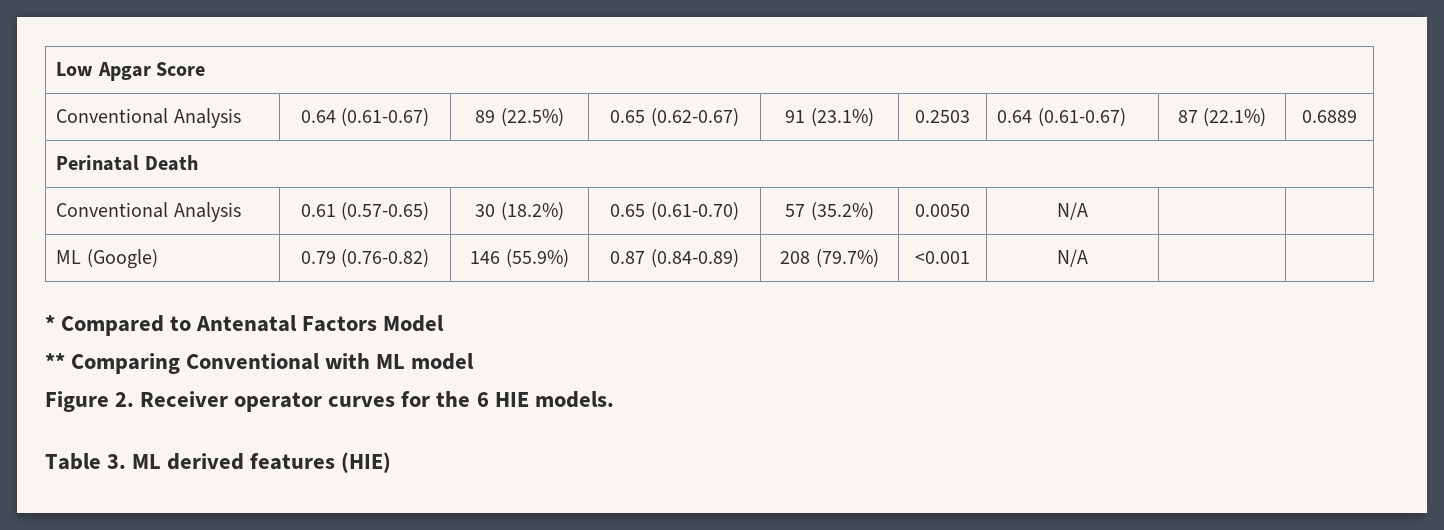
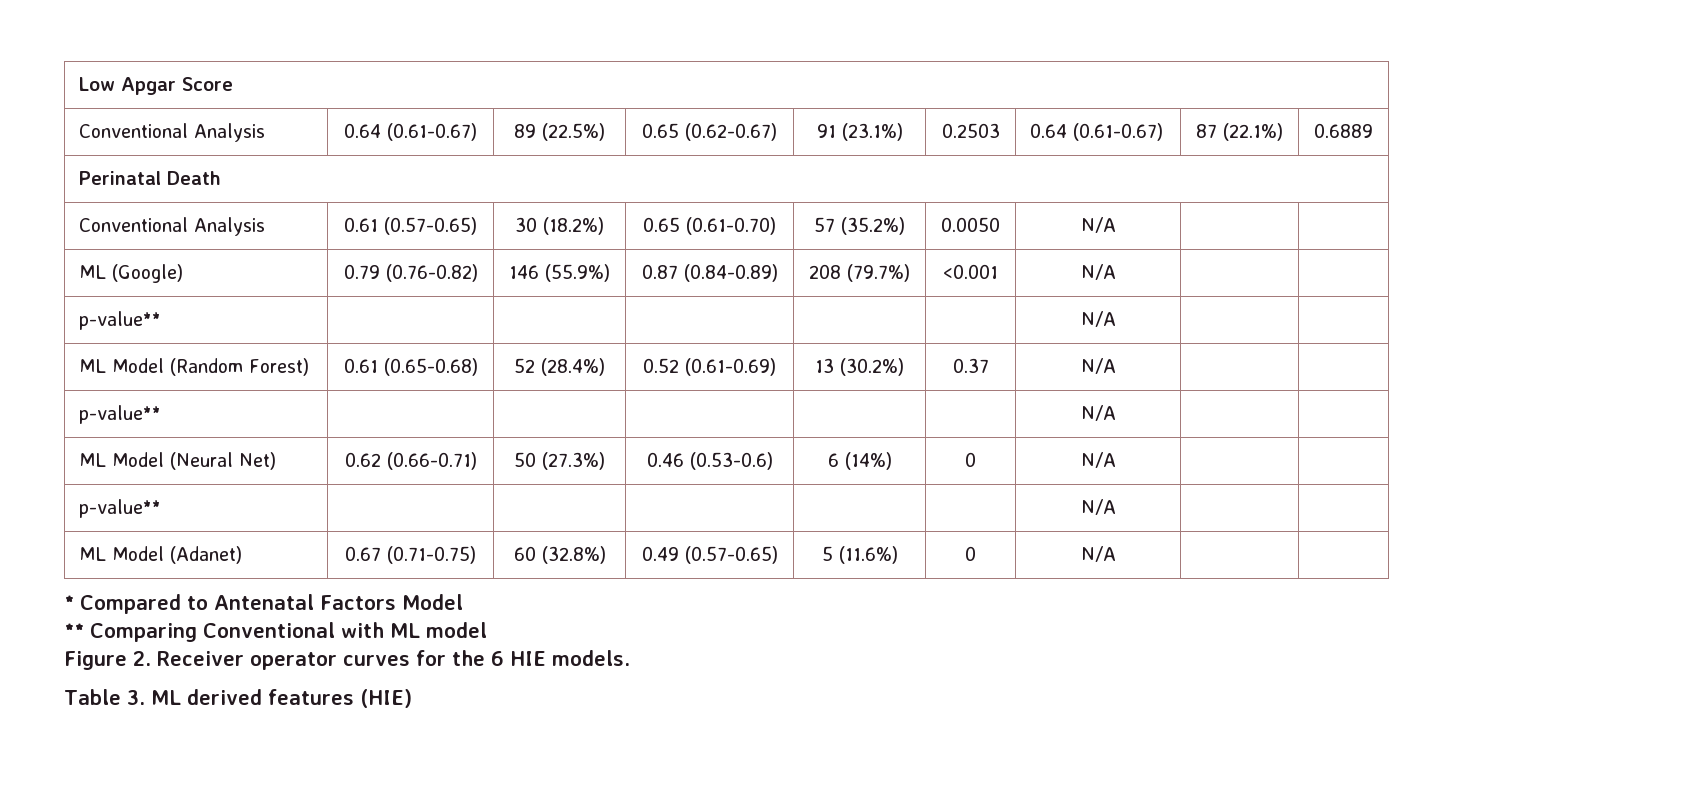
(1088, 258) none -> [78,311,161,330] [1080,311,1116,327] [78,358,309,376] [343,358,478,376] [514,358,605,376] [643,358,776,376] [815,358,904,376] [952,358,989,373] [1080,358,1116,374] [78,405,161,424] [1080,405,1116,421] [78,452,276,470] [344,452,477,470] [514,452,605,470] [646,452,773,470] [827,452,892,470] [965,452,976,467] [1080,452,1116,468] [78,499,161,518] [1080,499,1116,515] [78,546,242,564] [345,546,477,564] [513,546,606,564] [641,546,778,564] [821,546,898,564] [965,546,976,561] [1080,546,1116,562] // p-value** | | | | | | N/A | | // ML Model (Random Forest) | 0.61 (0.65-0.68) | 52 (28.4%) | 0.52 (0.61-0.69) | 13 (30.2%) | 0.37 | N/A | | // p-value** | | | | | | N/A | | // ML Model (Neural Net) | 0.62 (0.66-0.71) | 50 (27.3%) | 0.46 (0.53-0.6) | 6 (14%) | 0 | N/A | | // p-value** | | | | | | N/A | | // ML Model (Adanet) | 0.67 (0.71-0.75) | 60 (32.8%) | 0.49 (0.57-0.65) | 5 (11.6%) | 0 | N/A | |

